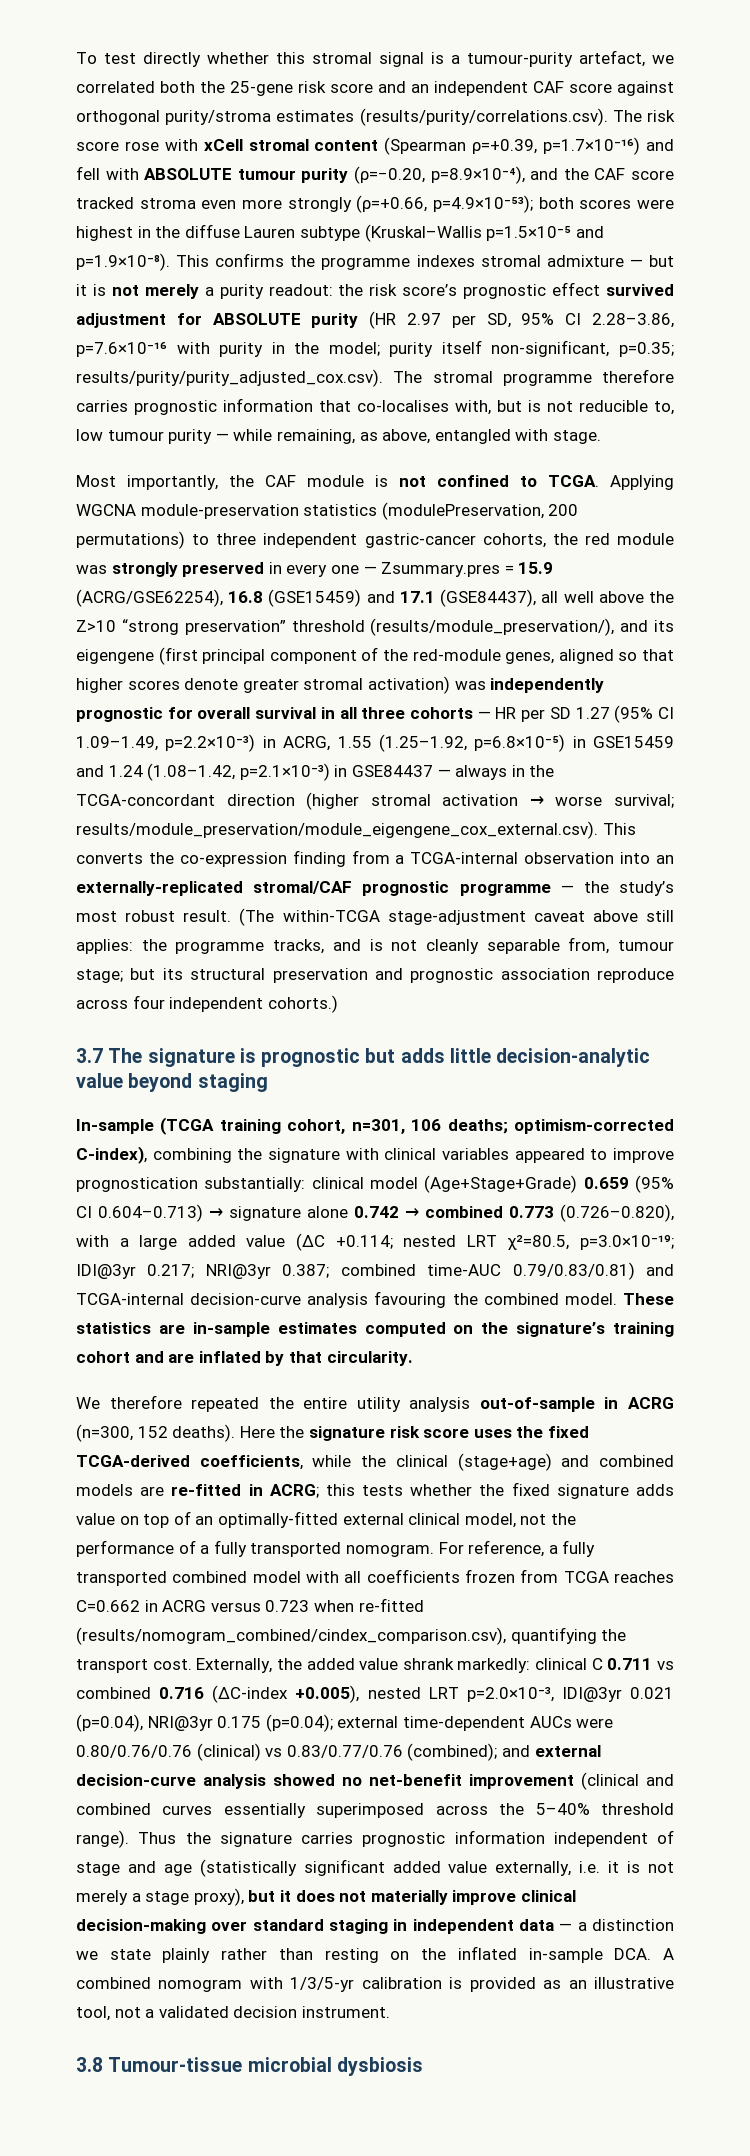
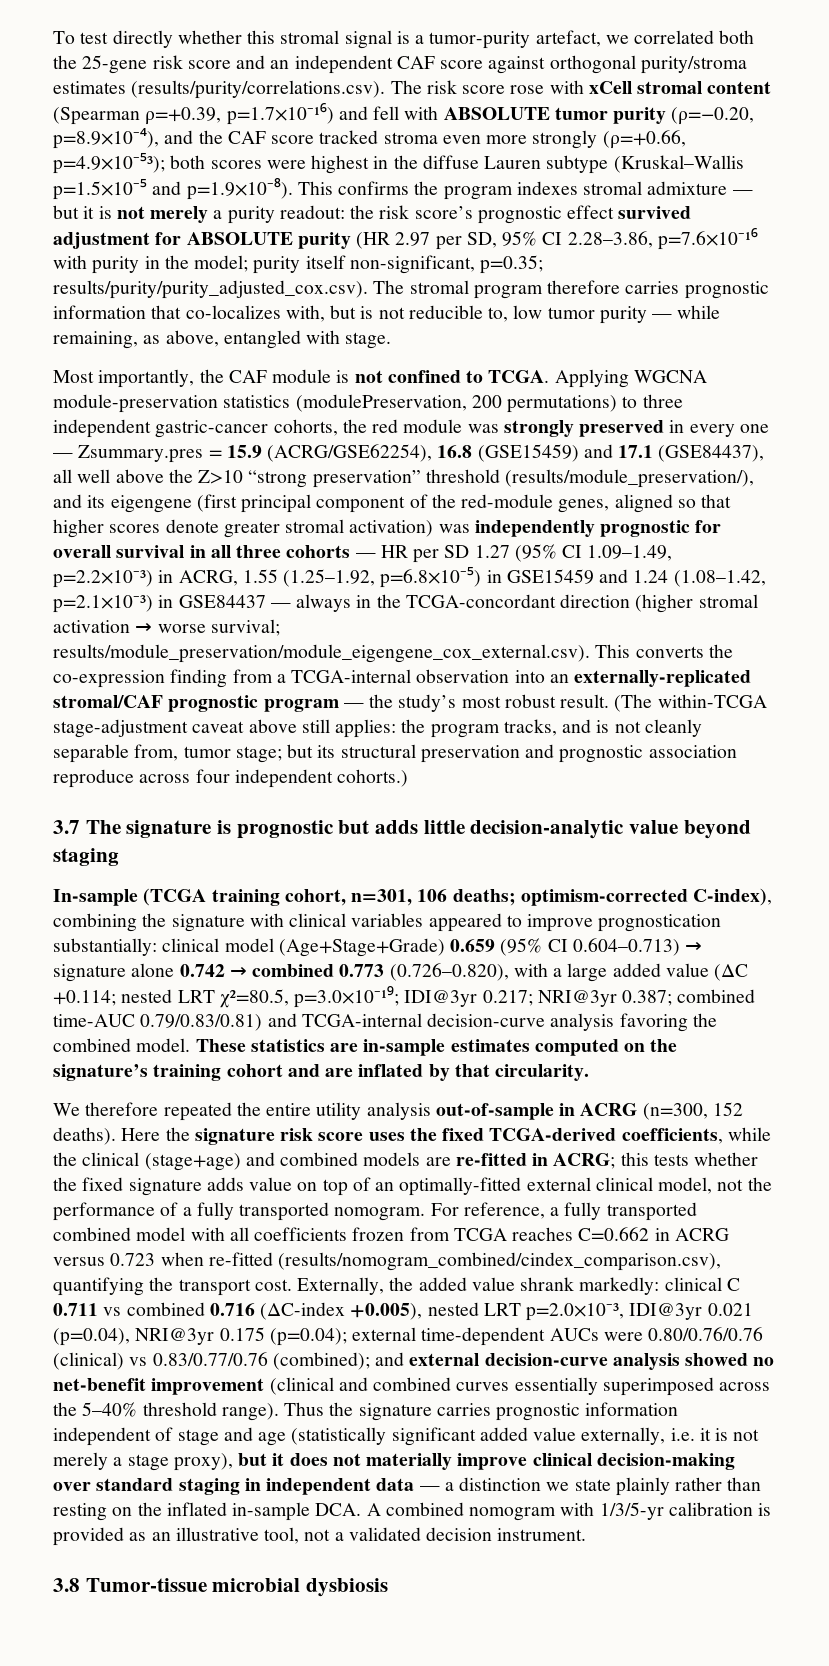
[467,52,573,67] tumour-purity -> [429,31,531,49] tumor-purity
[237,169,296,180] tumour -> [554,107,608,120] tumor
[321,257,411,270] programme -> [443,186,513,200] program
[502,373,592,386] programme -> [473,285,543,299] program
[357,400,449,412] co-localises -> [185,305,281,319] co-localizes
[107,430,164,441] tumour -> [547,307,595,319] tumor
[459,883,551,896] programme -> [263,699,339,712] program
[175,941,265,954] programme -> [430,724,500,738] program
[618,940,674,951] tumour -> [183,746,231,758] tumor
[374,1291,447,1308] favouring -> [619,1013,688,1032] favoring
[108,2057,243,2072] Tumour-tissue -> [85,1578,207,1592] Tumor-tissue

